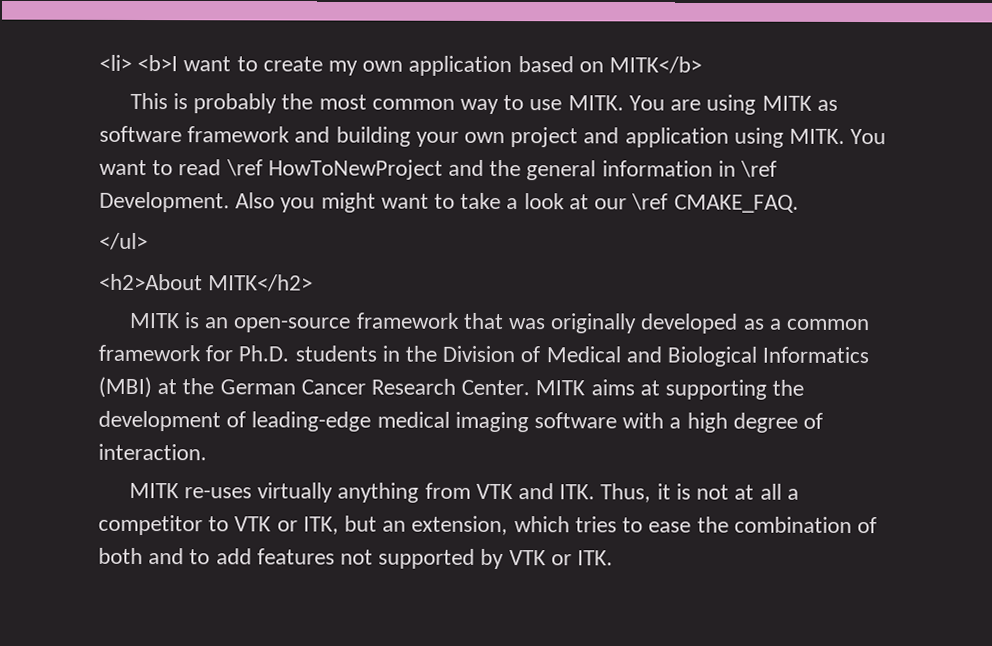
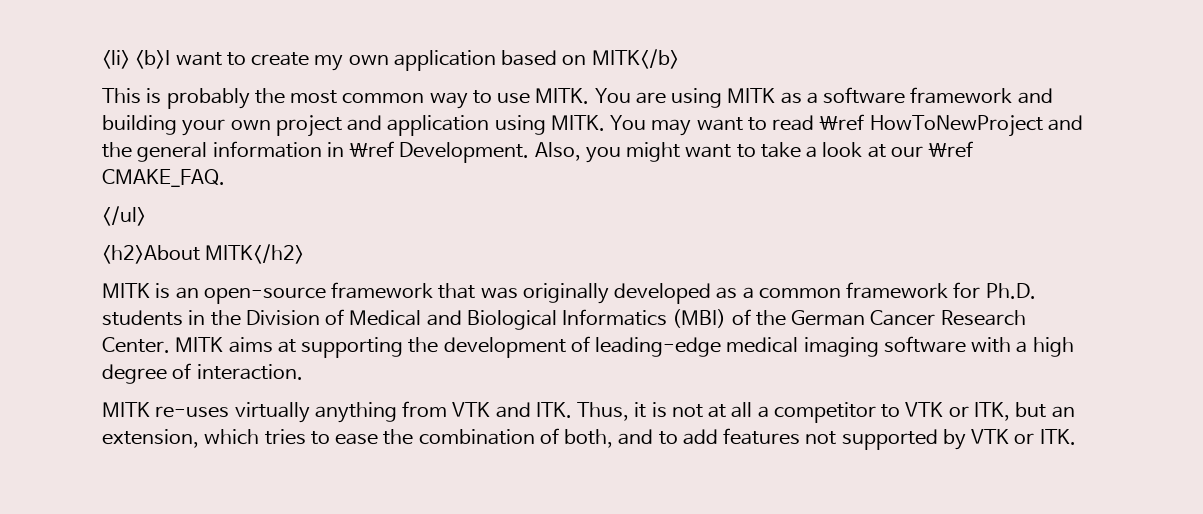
(838, 105) none -> [806,92,818,104] a
(887, 136) none -> [651,119,692,136] may
[235,192,276,209] Also -> [534,142,581,161] Also,
[157,379,178,395] at -> [731,309,751,325] of
[98,547,143,565] both -> [564,429,614,448] both,

